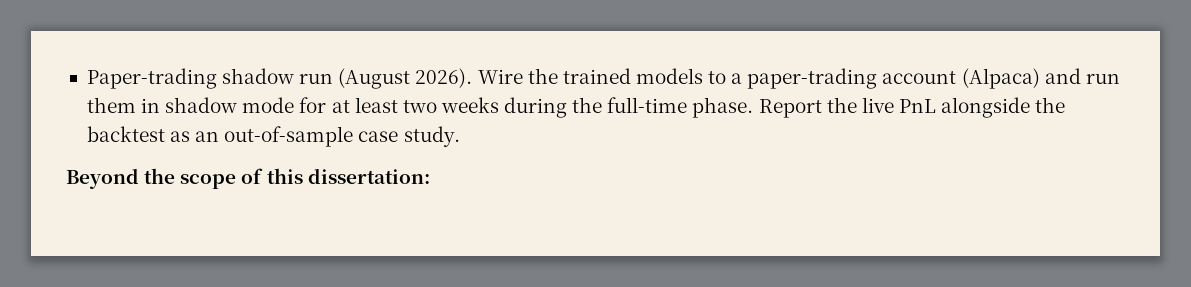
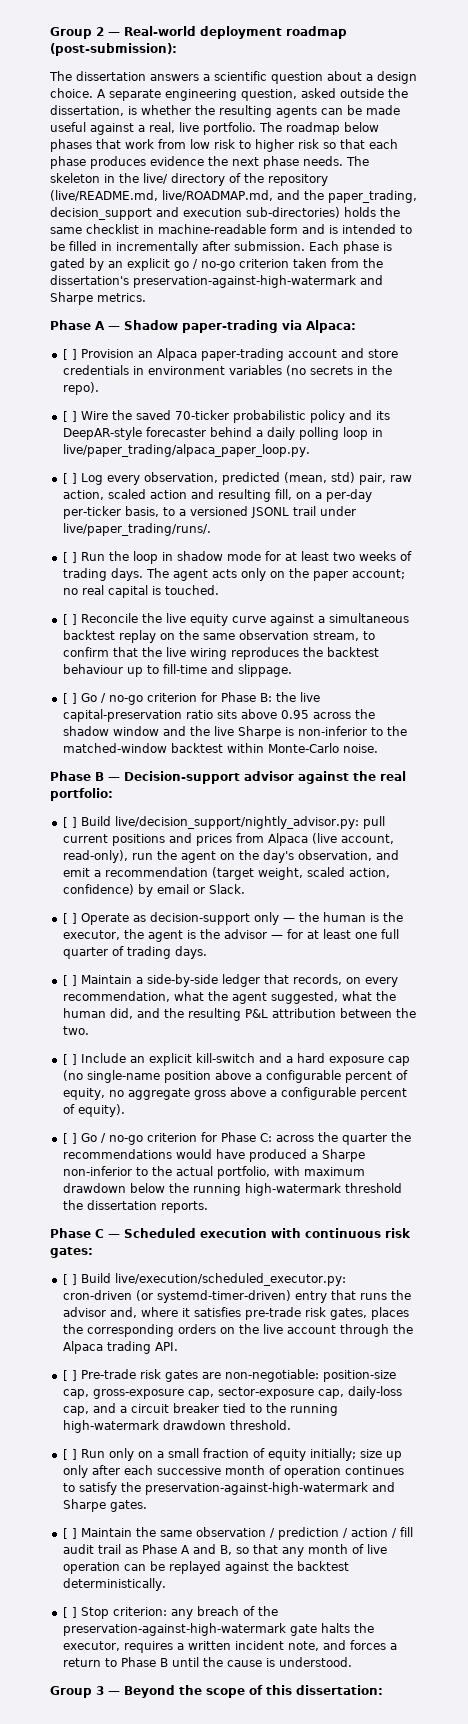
[86,68,1120,89] [86,97,136,113] Paper-trading shadow run (August 2026). Wire the trained models to a paper-trading account (Alpaca) and run them -> [50,26,347,39] [50,43,177,56] [49,71,417,84] [50,88,408,101] [50,105,400,118] [50,122,379,135] [50,139,398,152] [50,156,369,169] [50,173,328,186] [50,190,417,203] [50,207,400,220] [50,224,412,234] [50,241,392,254] [50,258,383,271] [50,275,383,288] [50,292,146,305] [50,320,356,333] [62,348,398,361] [62,365,392,376] [62,382,99,395] [62,410,390,423] [62,427,383,440] [62,444,310,457] [62,472,412,485] [62,489,372,502] [62,506,356,519] [62,523,211,536] [62,551,158,564] Group 2 — Real-world deployment roadmap (post-submission): // The dissertation answers a scientific question about a design choice. A separate engineering question, asked outside the dissertation, is whether the resulting agents can be made useful against a real, live portfolio. The roadmap below phases that work from low risk to higher risk so that each phase produces evidence the next phase needs. The skeleton in the live/ directory of the repository (live/README.md, live/ROADMAP.md, and the paper_trading, decision_support and execution sub-directories) holds the same checklist in machine-readable form and is intended to be filled in incrementally after submission. Each phase is gated by an explicit go / no-go criterion taken from the dissertation's preservation-against-high-watermark and Sharpe metrics. // Phase A — Shadow paper-trading via Alpaca: // [ ] Provision an Alpaca paper-trading account and store credentials in environment variables (no secrets in the repo). // [ ] Wire the saved 70-ticker probabilistic policy and its DeepAR-style forecaster behind a daily polling loop in live/paper_trading/alpaca_paper_loop.py. // [ ] Log every observation, predicted (mean, std) pair, raw action, scaled action and resulting fill, on a per-day per-ticker basis, to a versioned JSONL trail under live/paper_trading/runs/. // [ ] Run the loop
[504,97,1066,118] [86,126,460,147] during the full-time phase. Report the live PnL alongside the backtest as an out-of-sample case study. // -> [399,551,412,561] [62,568,405,581] [62,585,219,598] [62,613,409,626] [62,630,375,643] [62,647,379,660] [62,664,292,677] [62,692,320,705] [62,709,375,722] [62,726,407,739] [62,743,378,753] [50,771,406,784] [50,788,113,801] [62,816,385,829] [62,833,394,846] [62,850,399,863] [62,867,390,880] [62,884,245,897] [62,912,403,925] [62,929,399,942] [62,946,207,959] [62,974,398,987] [62,991,396,1004] [62,1008,416,1021] [62,1026,89,1035] [62,1053,410,1066] [62,1070,408,1083] [62,1087,407,1100] [62,1104,125,1117] [62,1132,411,1145] [62,1149,365,1162] [62,1166,365,1179] [62,1183,402,1196] [62,1200,208,1213] [50,1228,411,1238] [50,1247,93,1258] [62,1273,346,1286] [62,1290,411,1303] [62,1307,409,1320] [62,1324,413,1337] [62,1341,178,1354] [62,1369,396,1382] [62,1386,402,1399] [62,1403,338,1416] [62,1420,291,1433] [62,1448,402,1461] [62,1465,404,1478] [62,1482,395,1495] [62,1499,147,1512] [62,1527,413,1540] [62,1544,387,1557] [62,1561,349,1574] [62,1578,166,1591] [62,1606,278,1619] [62,1623,374,1636] [62,1640,397,1653] [62,1657,352,1667] [50,1686,120,1698] of trading days. The agent acts only on the paper account; no real capital is touched. // [ ] Reconcile the live equity curve against a simultaneous backtest replay on the same observation stream, to confirm that the live wiring reproduces the backtest behaviour up to fill-time and slippage. // [ ] Go / no-go criterion for Phase B: the live capital-preservation ratio sits above 0.95 across the shadow window and the live Sharpe is non-inferior to the matched-window backtest within Monte-Carlo noise. // Phase B — Decision-support advisor against the real portfolio: // [ ] Build live/decision_support/nightly_advisor.py: pull current positions and prices from Alpaca (live account, read-only), run the agent on the day's observation, and emit a recommendation (target weight, scaled action, confidence) by email or Slack. // [ ] Operate as decision-support only — the human is the executor, the agent is the advisor — for at least one full quarter of trading days. // [ ] Maintain a side-by-side ledger that records, on every recommendation, what the agent suggested, what the human did, and the resulting P&L attribution between the two. // [ ] Include an explicit kill-switch and a hard exposure cap (no single-name position above a configurable percent of equity, no aggregate gross above a configurable percent of equity). // [ ] Go / no-go criterion for Phase C: across the quarter the recommendations would have produced a Sharpe non-inferior to the actual portfolio, with maximum drawdown below the running high-watermark threshold the dissertation reports. // Phase C — Scheduled execution with continuous risk gates: // [ ] Build live/execution/scheduled_executor.py: cron-driven (or systemd-timer-driven) entry that runs the advisor and, where it satisfies pre-trade risk gates, places the corresponding orders on the live account through the Alpaca trading API. // [ ] Pre-trade risk gates are non-negotiable: position-size cap, gross-exposure cap, sector-exposure cap, daily-loss cap, and a circuit breaker tied to the running high-watermark drawdown threshold. // [ ] Run only on a small fraction of equity initially; size up only after each successive month of operation continues to satisfy the preservation-against-high-watermark and Sharpe gates. // [ ] Maintain the same observation / prediction / action / fill audit trail as Phase A and B, so that any month of live operation can be replayed against the backtest deterministically. // [ ] Stop criterion: any breach of the preservation-against-high-watermark gate halts the executor, requires a written incident note, and forces a return to Phase B until the cause is understood. // Group 3 —

